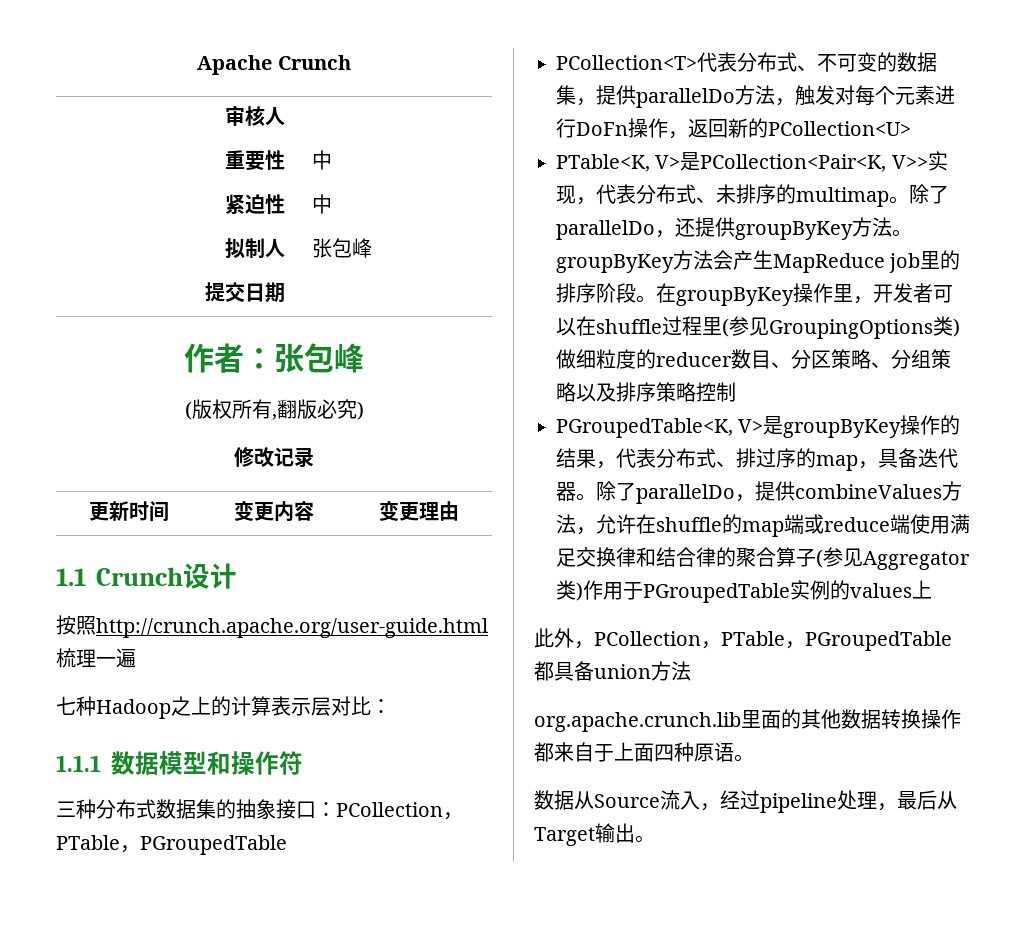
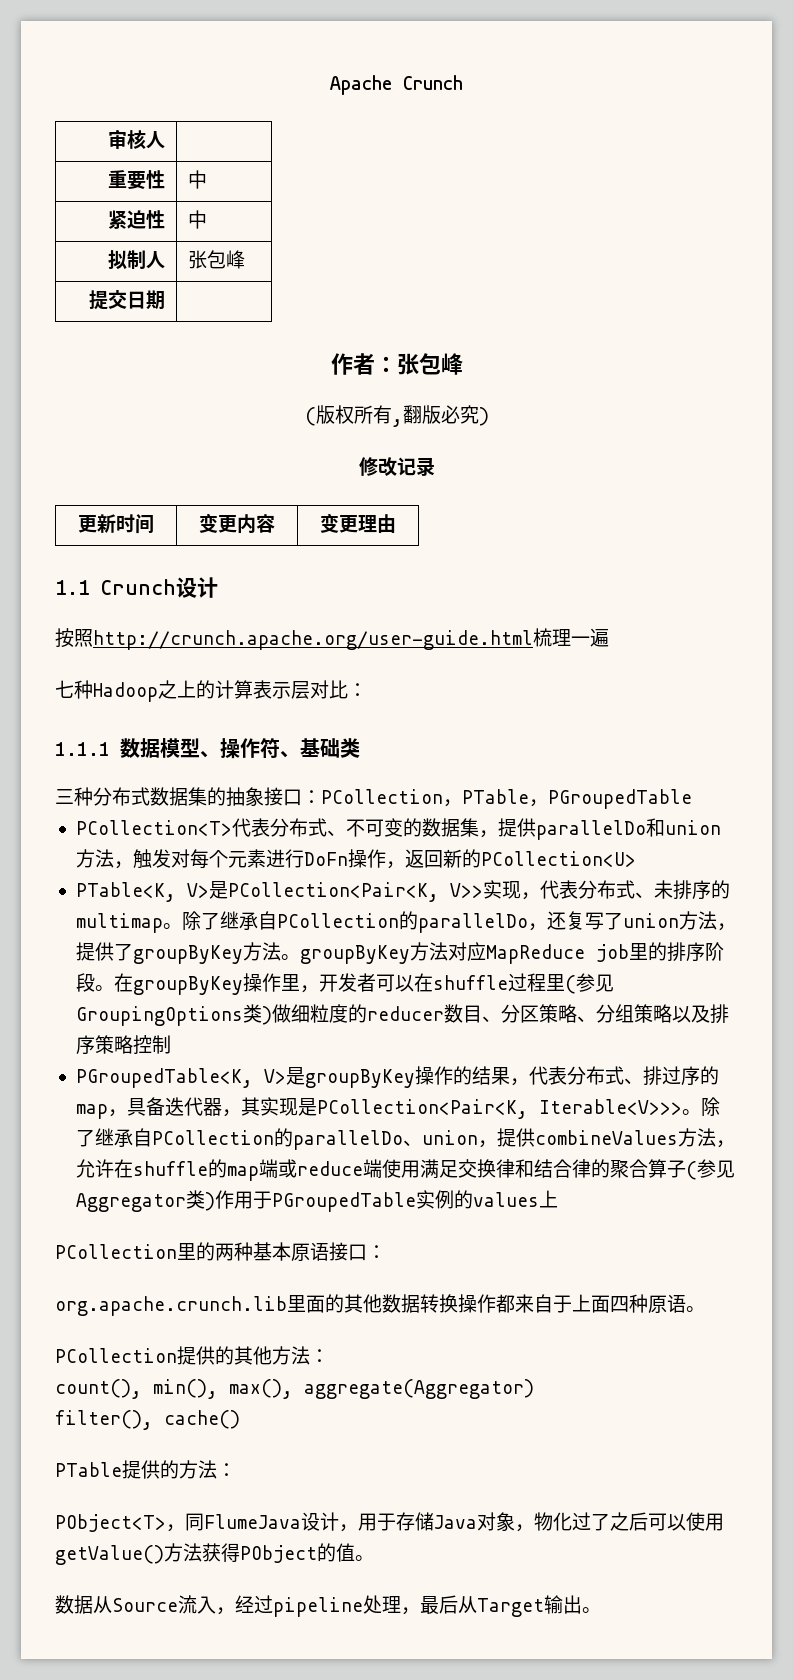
[207,751,231,775] 和 -> [199,751,220,758] 、
(303, 763) none -> [279,738,360,758] 、基础类
(735, 98) none -> [645,818,721,837] 和union
[556,217,735,240] parallelDo，还提供 -> [219,911,736,933] [75,942,133,961] 继承自PCollection的parallelDo，还复写了union方法，提供了
[713,250,773,270] 会产生 -> [447,942,486,961] 对应
[576,481,735,504] 。除了parallelDo -> [221,1097,720,1119] [75,1128,478,1150] ，其实现是PCollection<Pair<K, Iterable<V>>>。除了继承自PCollection的parallelDo、union
[534,628,952,651] [534,661,691,681] 此外，PCollection，PTable，PGroupedTable都具备union方法 -> [55,1242,386,1261] PCollection里的两种基本原语接口：
(754, 758) none -> [55,1346,329,1365] [55,1379,534,1399] [55,1410,240,1430] [55,1460,236,1479] [55,1512,724,1532] [55,1543,374,1565] // PCollection提供的其他方法： // count(), min(), max(), aggregate(Aggregator) // filter(), cache() // PTable提供的方法： // PObject<T>，同FlumeJava设计，用于存储Java对象，物化过了之后可以使用getValue()方法获得PObject的值。

